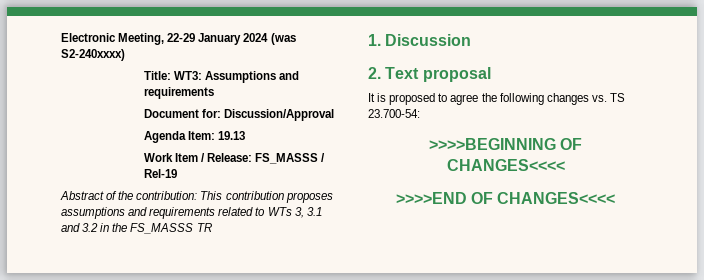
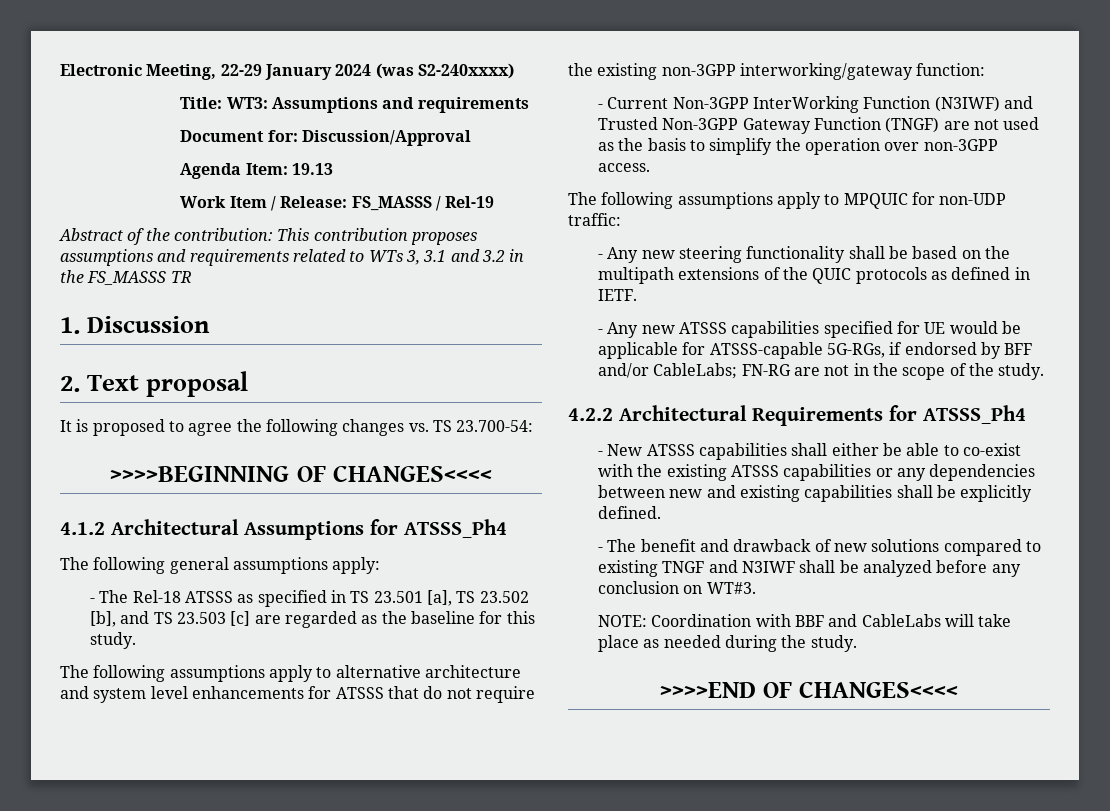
(565, 165) none -> [60,519,507,540] [60,557,381,574] [90,590,529,607] [90,611,535,628] [90,632,137,649] [60,665,521,682] [60,686,535,703] [568,63,986,80] [598,96,1034,113] [598,117,1040,134] [598,138,998,155] [598,163,651,172] [568,192,1007,209] [568,213,621,226] [598,246,1010,263] [598,267,1030,284] [598,289,638,301] [598,321,1021,338] [598,342,1033,359] [598,363,1045,380] [568,405,1026,426] [598,443,1021,460] [598,464,1036,481] [598,485,1033,502] [598,506,662,519] [598,539,1041,556] [598,560,1021,577] [598,581,756,594] [598,614,1012,627] [598,635,857,652] // 4.1.2 Architectural Assumptions for ATSSS_Ph4 // The following general assumptions apply: // - The Rel-18 ATSSS as specified in TS 23.501 [a], TS 23.502 [b], and TS 23.503 [c] are regarded as the baseline for this study. // The following assumptions apply to alternative architecture and system level enhancements for ATSSS that do not require the existing non-3GPP interworking/gateway function: // - Current Non-3GPP InterWorking Function (N3IWF) and Trusted Non-3GPP Gateway Function (TNGF) are not used as the basis to simplify the operation over non-3GPP access. // The following assumptions apply to MPQUIC for non-UDP traffic: // - Any new steering functionality shall be based on the multipath extensions of the QUIC protocols as defined in IETF. // - Any new ATSSS capabilities specified for UE would be applicable for ATSSS-capable 5G-RGs, if endorsed by BFF and/or CableLabs; FN-RG are not in the scope of the study. // 4.2.2 Architectural Requirements for ATSSS_Ph4 // - New ATSSS capabilities shall either be able to co-exist with the existing ATSSS capabilities or any dependencies between new and existing capabilities shall be explicitly defined. // - The benefit and drawback of new solutions compared to existing TNGF and N3IWF shall be analyzed before any conclusion on WT#3. // NOTE: Coordination with BBF and CableLabs will take place as needed during the study.

